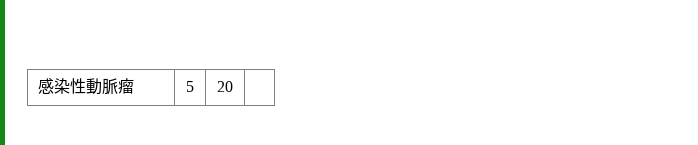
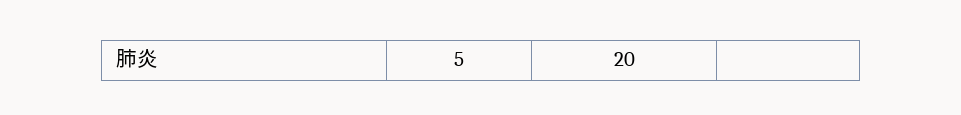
[38,78,135,95] 感染性動脈瘤 -> [115,49,158,68] 肺炎

